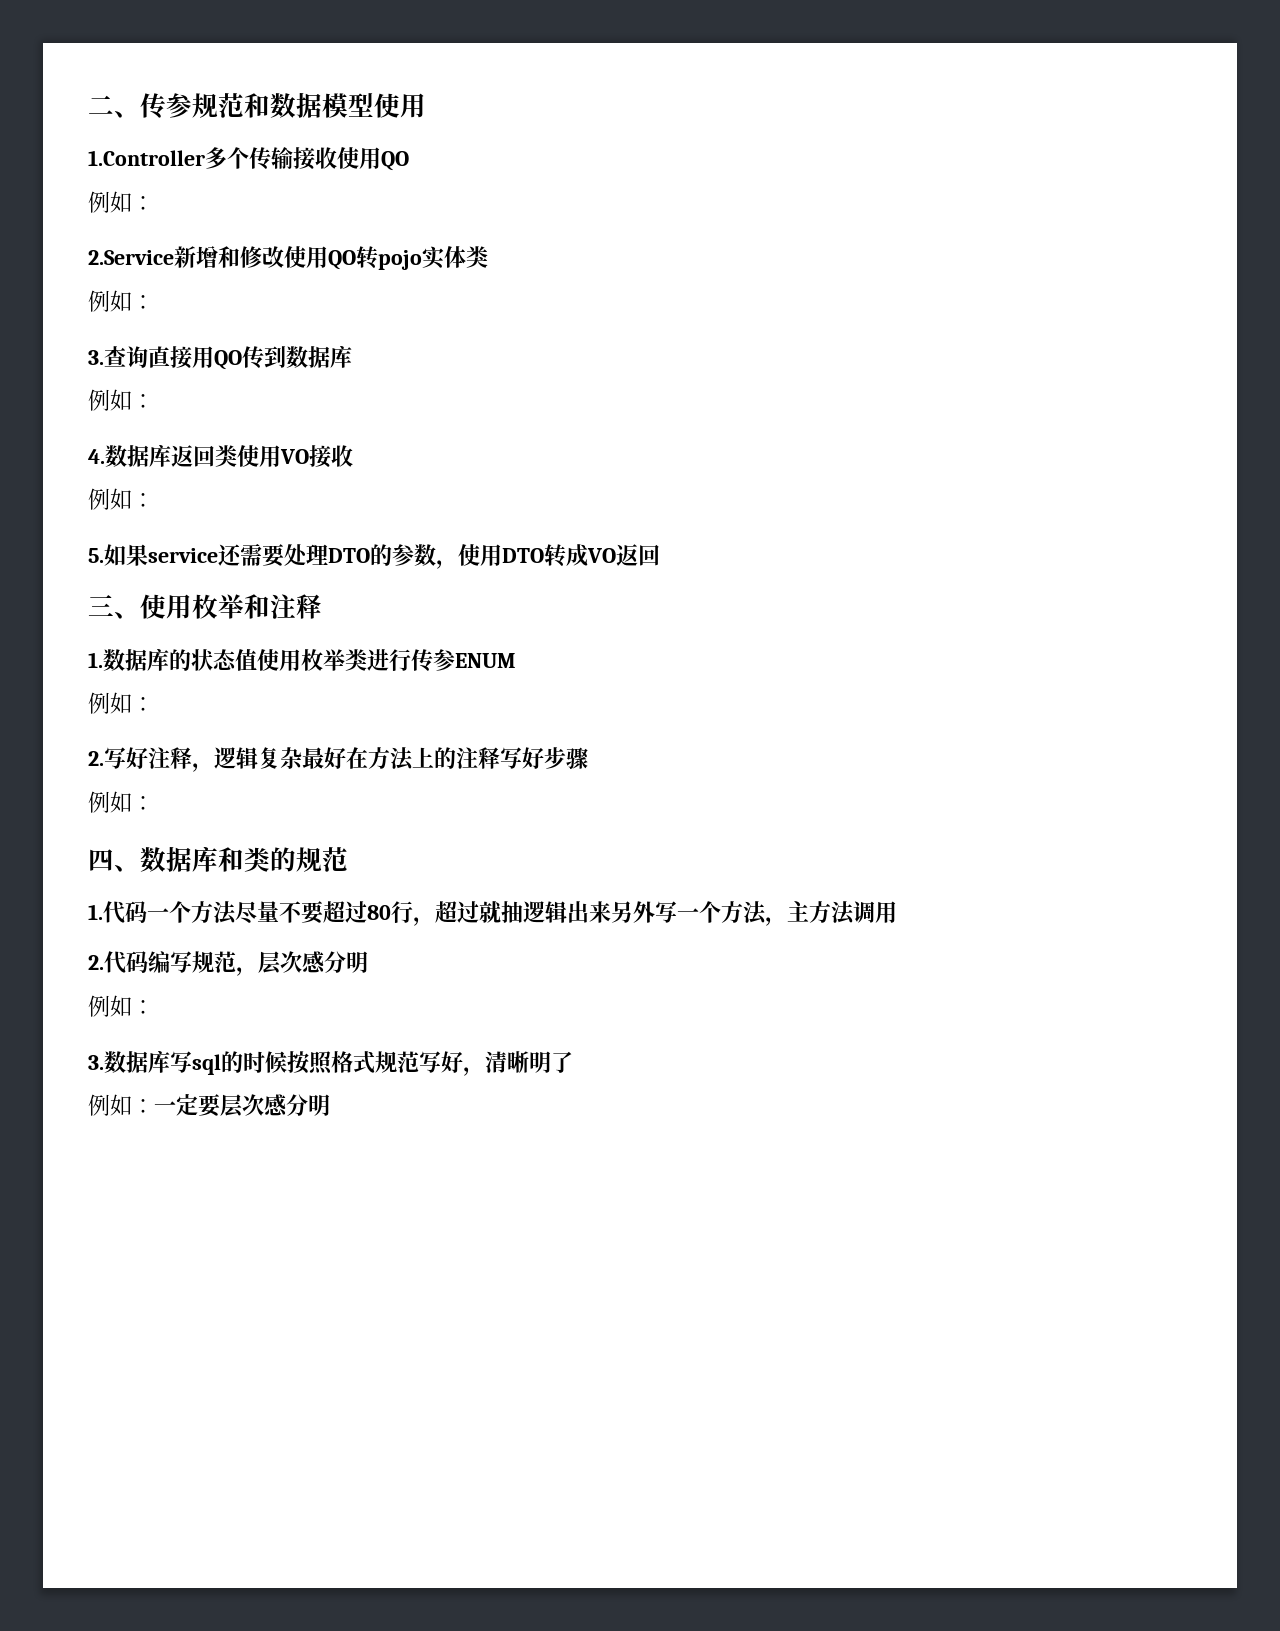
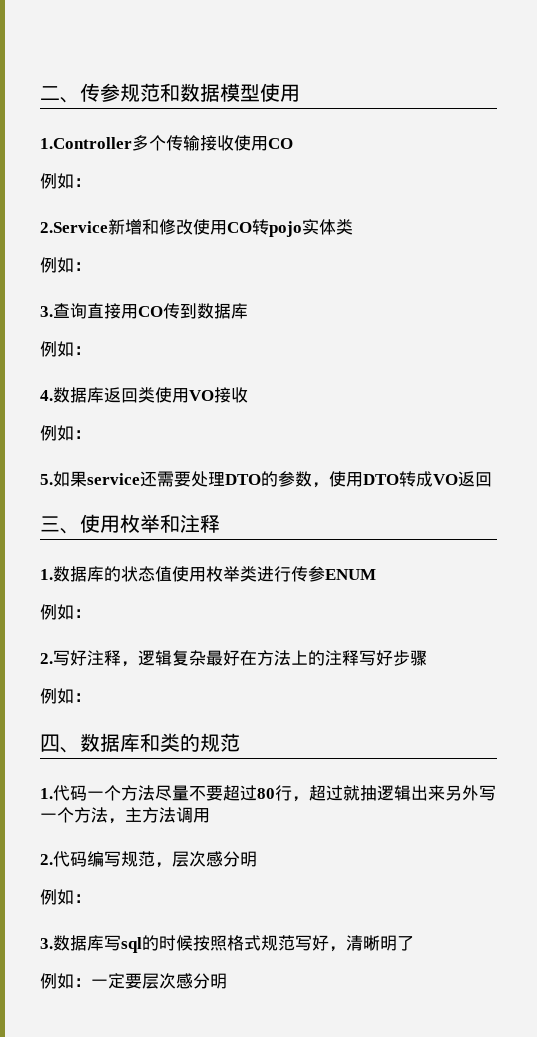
[381,151,409,171] QO -> [268,138,293,149] CO
[328,250,356,270] QO -> [227,222,252,233] CO
[214,350,242,370] QO -> [138,306,163,317] CO

